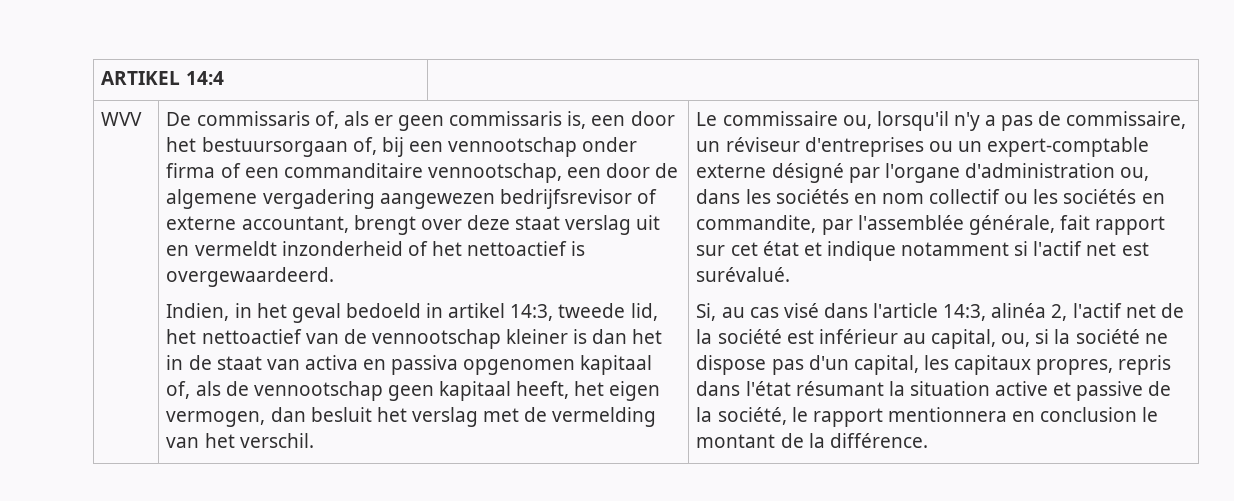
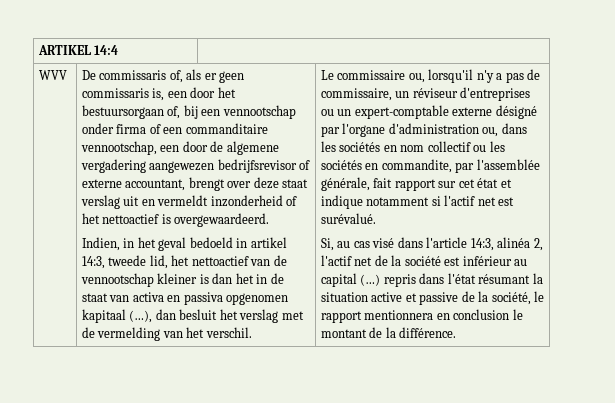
[166,381,661,401] [166,411,266,427] of, als de vennootschap geen kapitaal heeft, het eigen vermogen, -> [129,310,153,323] (…),
[931,329,1168,349] [696,355,1114,375] capital, ou, si la société ne dispose pas d'un capital, les capitaux propres, -> [320,273,381,287] capital (…)

